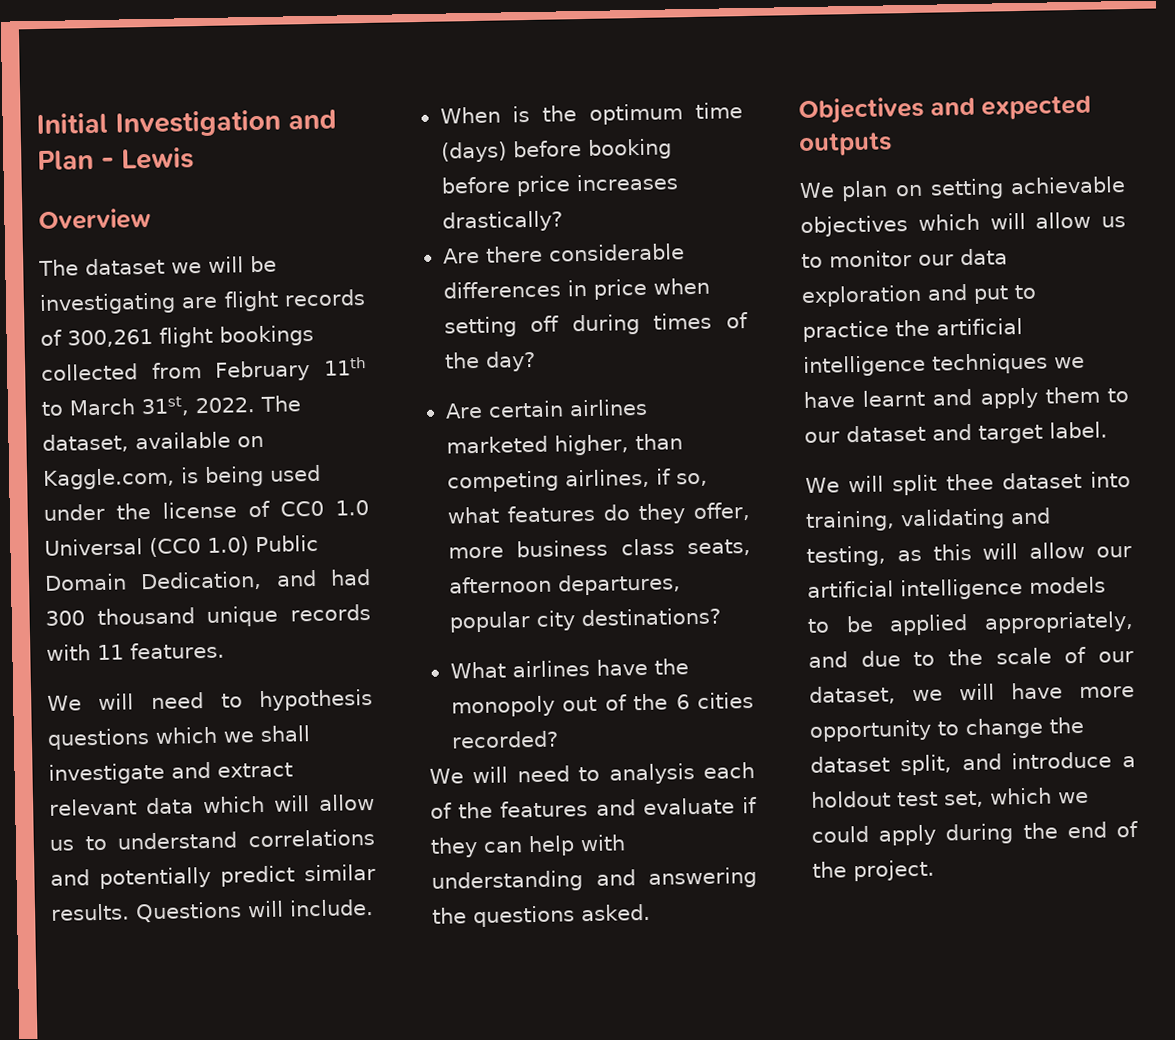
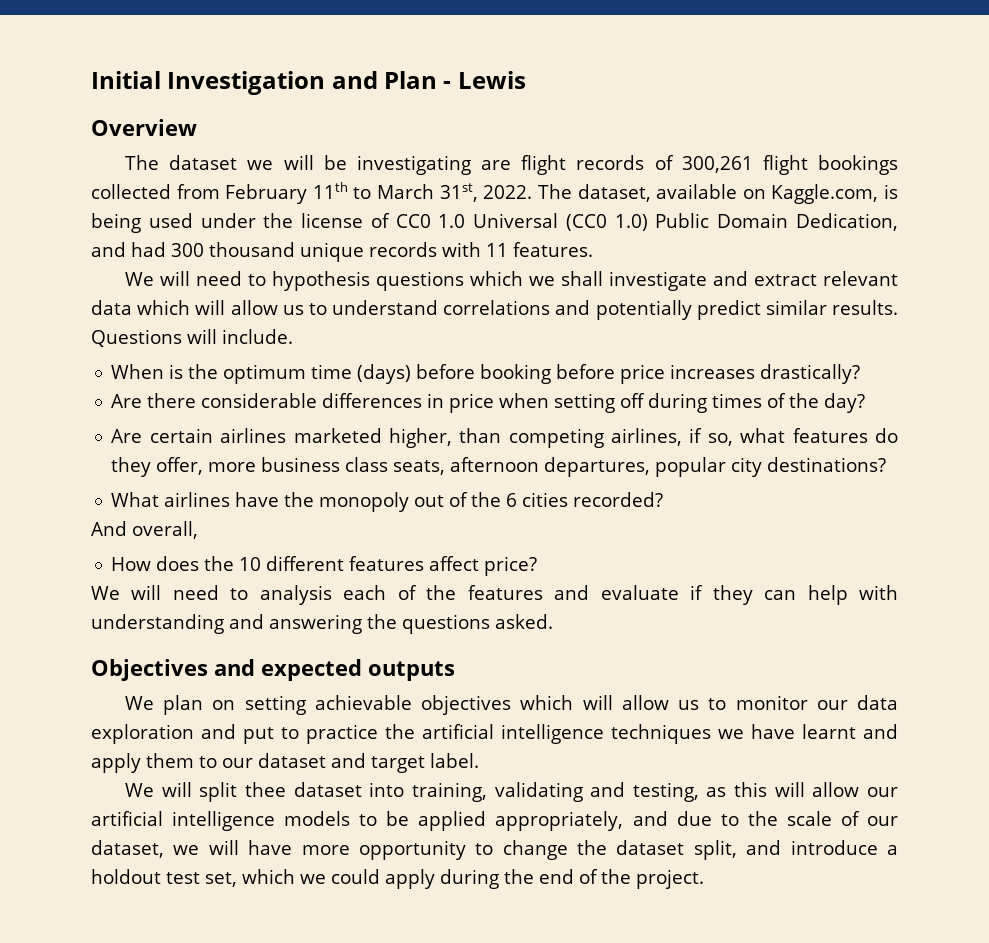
(559, 739) none -> [91,521,198,539] [111,556,538,576] // And overall, // How does the 10 different features affect price?

